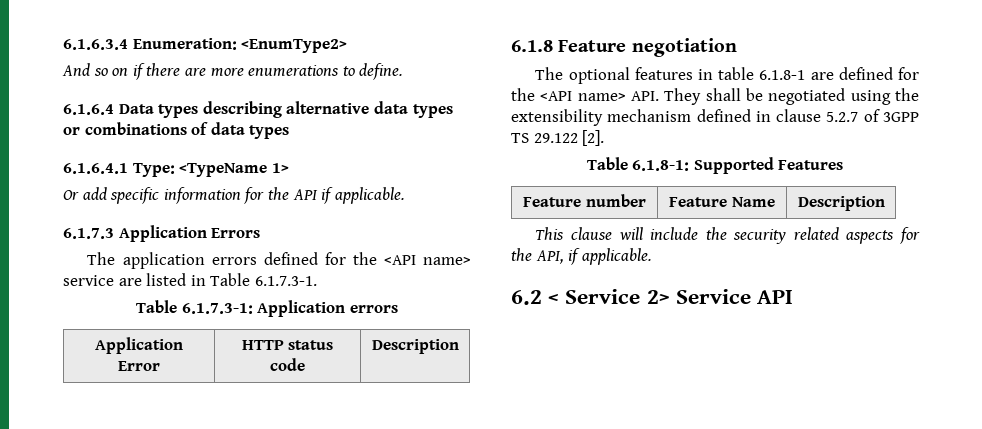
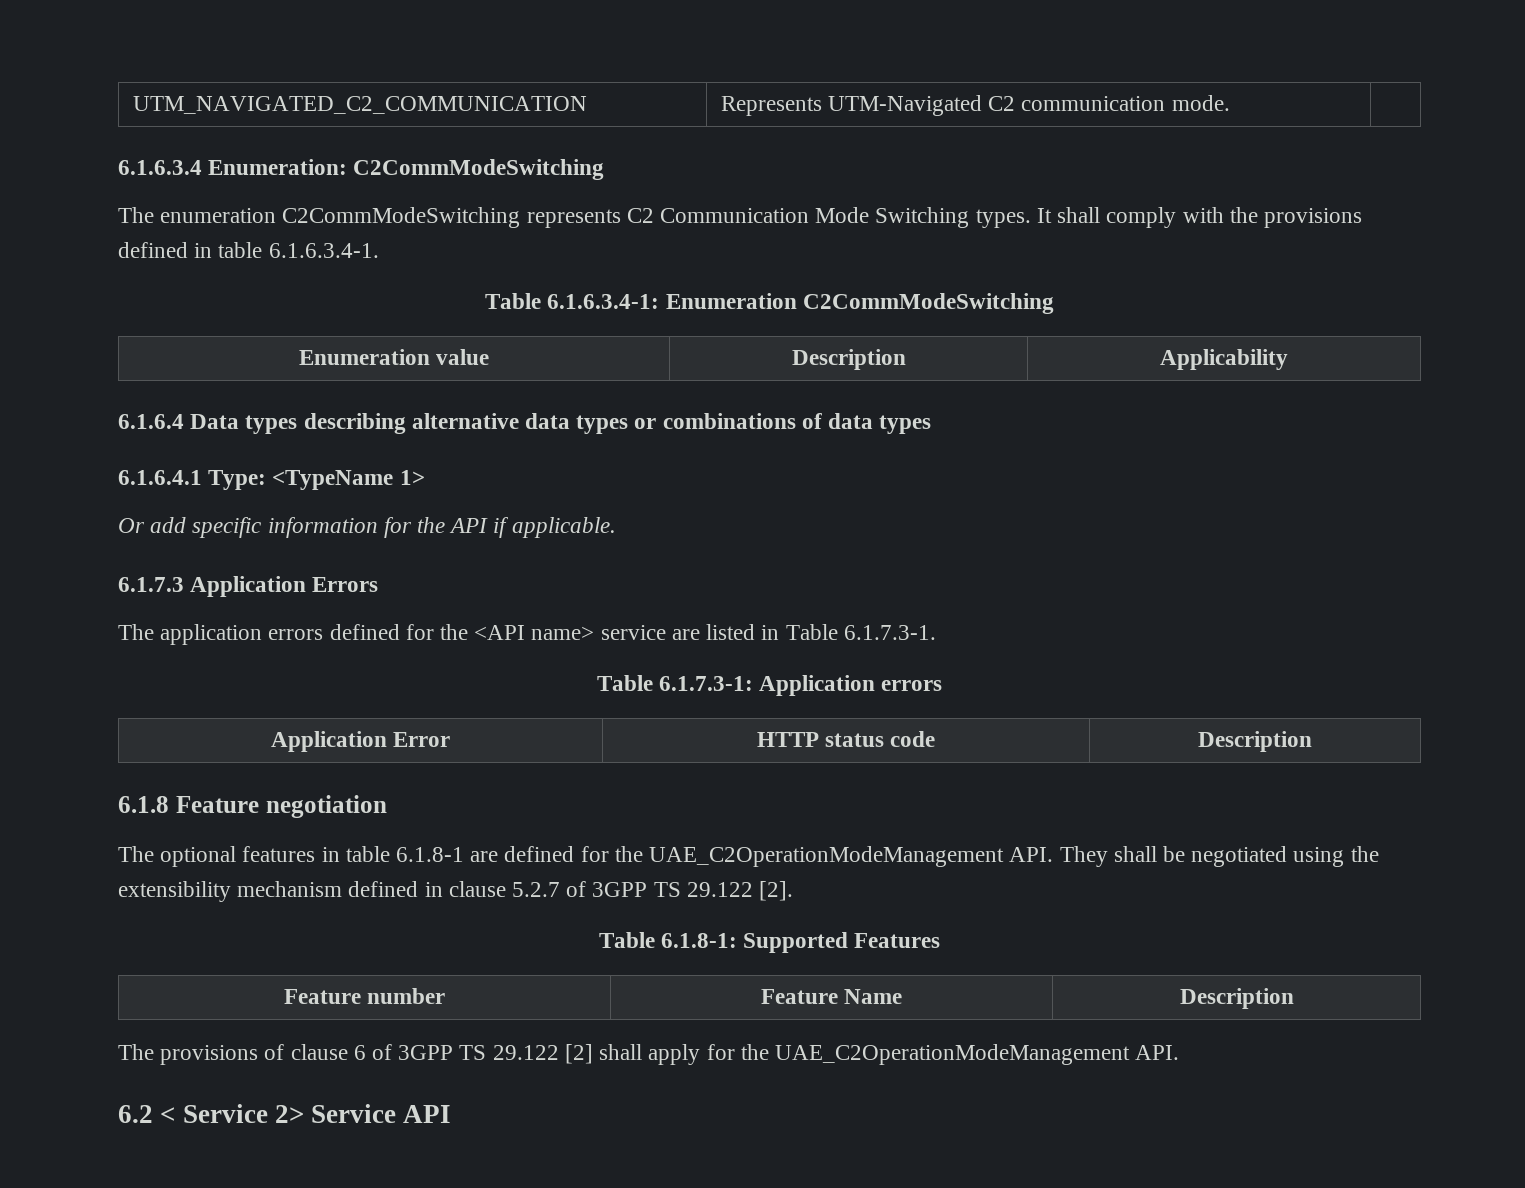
[63,38,348,53] [62,63,404,80] 6.1.6.3.4 Enumeration: <EnumType2> // And so on if there are more enumerations to define. -> [132,96,587,114] [720,95,1230,116] [118,159,605,180] [118,207,1362,228] [118,242,379,258] [485,293,1054,314] [298,349,490,365] [791,349,906,370] [1160,349,1288,370] UTM_NAVIGATED_C2_COMMUNICATION | Represents UTM-Navigated C2 communication mode. | // 6.1.6.3.4 Enumeration: C2CommModeSwitching // The enumeration C2CommModeSwitching represents C2 Communication Mode Switching types. It shall comply with the provisions defined in table 6.1.6.3.4-1. // Table 6.1.6.3.4-1: Enumeration C2CommModeSwitching // Enumeration value | Description | Applicability
[540,91,626,101] <API name> -> [649,846,1005,867] UAE_C2OperationModeManagement
[535,227,920,244] [511,248,652,265] This clause will include the security related aspects for the API, if applicable. -> [118,1044,1180,1065] The provisions of clause 6 of 3GPP TS 29.122 [2] shall apply for the UAE_C2OperationModeManagement API.

